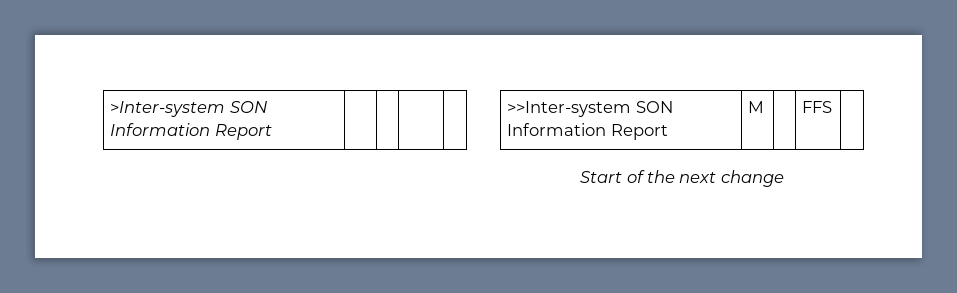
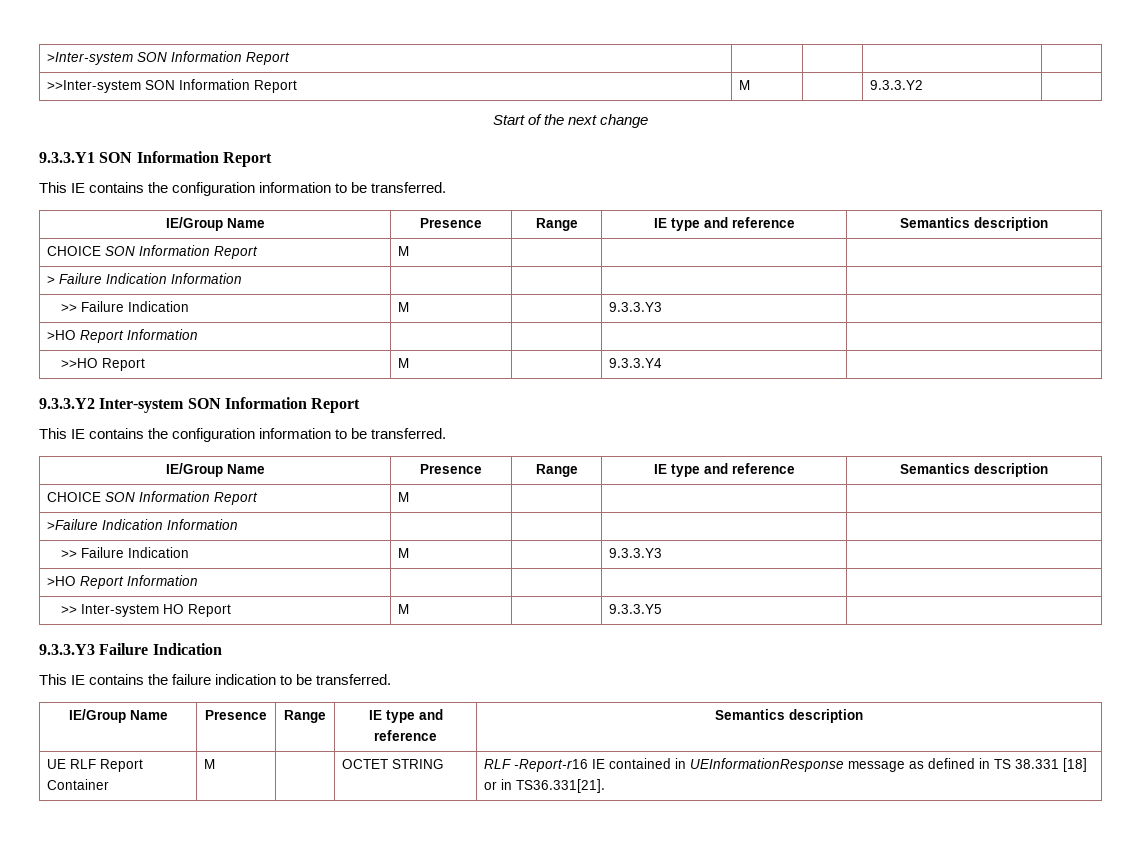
[802,101,833,113] FFS -> [869,80,923,90] 9.3.3.Y2
(784, 178) none -> [39,151,272,167] [39,182,447,196] [165,217,265,231] [420,218,482,228] [535,218,578,231] [653,217,795,231] [900,217,1048,231] [46,245,258,259] [397,246,409,256] [46,273,242,284] [60,301,189,312] [397,302,409,312] [608,302,662,312] [46,329,198,343] [60,358,145,371] [397,358,409,368] [608,358,662,368] [39,397,361,413] [39,428,447,442] [165,463,265,477] [420,464,482,474] [535,464,578,477] [653,463,795,477] [900,463,1048,477] [46,491,258,505] [397,492,409,502] [46,519,238,530] [60,547,189,558] [397,548,409,558] [608,548,662,558] [46,575,198,589] [60,604,231,617] [397,604,409,614] [608,604,662,614] [39,643,222,655] [39,674,392,685] [68,709,168,723] [204,710,267,720] [284,710,326,723] [368,709,443,723] [374,730,437,741] [715,709,863,723] [46,759,143,772] [46,779,109,790] [203,759,215,769] [341,759,444,769] [483,758,1087,772] [483,779,605,793] // 9.3.3.Y1 SON Information Report // This IE contains the configuration information to be transferred. // IE/Group Name | Presence | Range | IE type and reference | Semantics description // CHOICE SON Information Report | M | | | // > Failure Indication Information | | | | // >> Failure Indication | M | | 9.3.3.Y3 | // >HO Report Information | | | | // >>HO Report | M | | 9.3.3.Y4 | // 9.3.3.Y2 Inter-system SON Information Report // This IE contains the configuration information to be transferred. // IE/Group Name | Presence | Range | IE type and reference | Semantics description // CHOICE SON Information Report | M | | | // >Failure Indication Information | | | | // >> Failure Indication | M | | 9.3.3.Y3 | // >HO Report Information | | | | // >> Inter-system HO Report | M | | 9.3.3.Y5 | // 9.3.3.Y3 Failure Indication // This IE contains the failure indication to be transferred. // IE/Group Name | Presence | Range | IE type and reference | Semantics description // UE RLF Report Container | M | | OCTET STRING | RLF -Report-r16 IE contained in UEInformationResponse message as defined in TS 38.331 [18] or in TS36.331[21].

